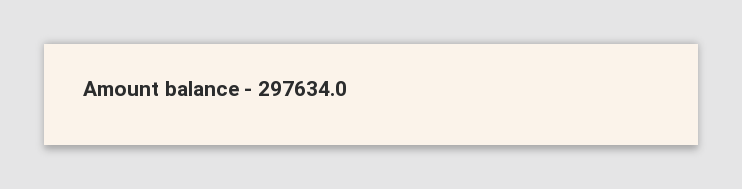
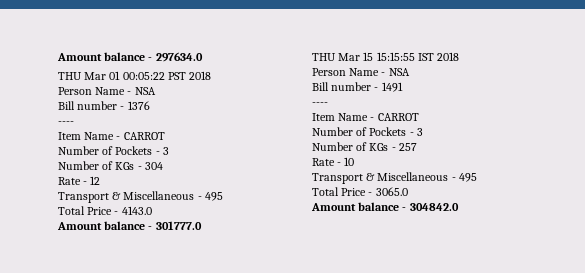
(348, 88) none -> [58,71,212,80] [58,87,156,95] [58,101,150,110] [58,121,74,125] [58,132,165,140] [58,146,169,155] [58,161,163,170] [58,176,101,185] [58,191,223,203] [58,206,152,215] [57,221,202,230] [312,52,460,61] [312,68,410,76] [312,82,403,92] [312,102,328,106] [312,113,419,121] [312,127,423,136] [312,142,417,151] [312,157,355,166] [312,172,477,184] [312,187,408,196] [311,202,459,211] // THU Mar 01 00:05:22 PST 2018 // Person Name - NSA // Bill number - 1376 // ---- // Item Name - CARROT // Number of Pockets - 3 // Number of KGs - 304 // Rate - 12 // Transport & Miscellaneous - 495 // Total Price - 4143.0 // Amount balance - 301777.0 // THU Mar 15 15:15:55 IST 2018 // Person Name - NSA // Bill number - 1491 // ---- // Item Name - CARROT // Number of Pockets - 3 // Number of KGs - 257 // Rate - 10 // Transport & Miscellaneous - 495 // Total Price - 3065.0 // Amount balance - 304842.0

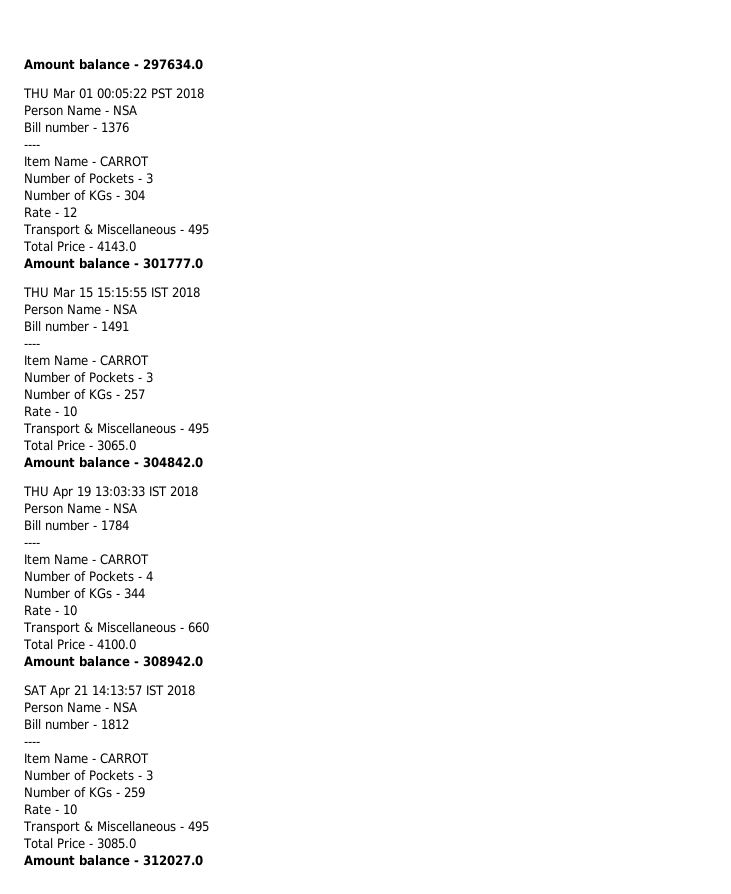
(459, 207) none -> [23,486,198,499] [24,503,137,514] [24,520,129,531] [24,542,40,547] [24,554,149,565] [24,571,153,582] [24,588,145,599] [24,605,77,616] [23,622,209,635] [23,639,136,650] [24,656,203,667] [24,685,195,698] [24,702,137,713] [24,719,129,730] [24,741,40,746] [24,753,149,764] [24,770,153,781] [24,787,145,798] [24,804,77,815] [23,821,209,834] [23,838,136,849] [24,855,203,866] // THU Apr 19 13:03:33 IST 2018 // Person Name - NSA // Bill number - 1784 // ---- // Item Name - CARROT // Number of Pockets - 4 // Number of KGs - 344 // Rate - 10 // Transport & Miscellaneous - 660 // Total Price - 4100.0 // Amount balance - 308942.0 // SAT Apr 21 14:13:57 IST 2018 // Person Name - NSA // Bill number - 1812 // ---- // Item Name - CARROT // Number of Pockets - 3 // Number of KGs - 259 // Rate - 10 // Transport & Miscellaneous - 495 // Total Price - 3085.0 // Amount balance - 312027.0

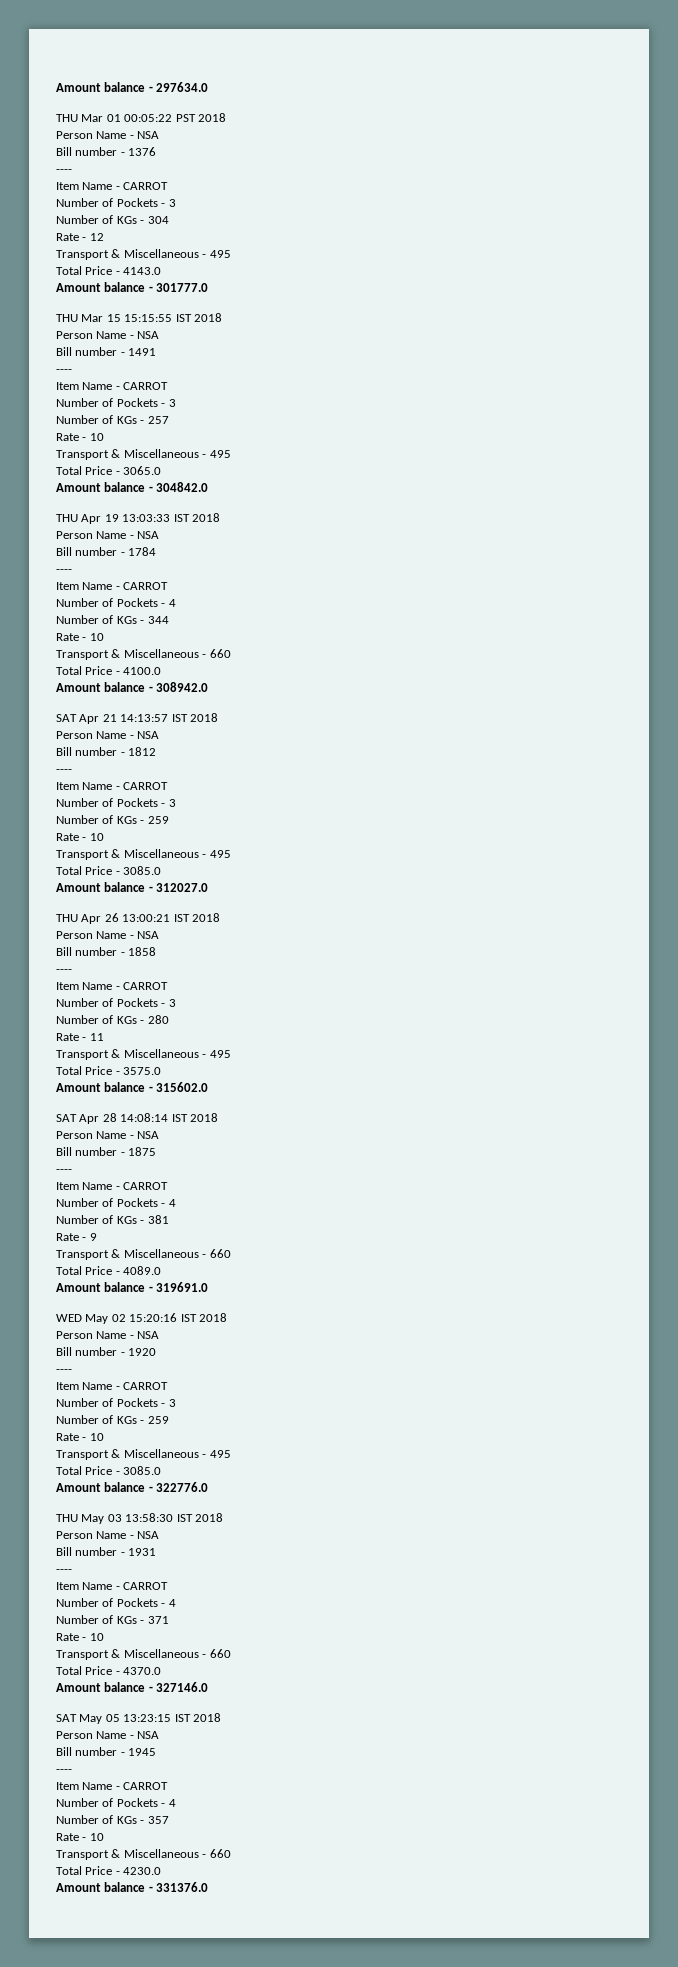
(203, 860) none -> [56,913,220,924] [56,931,160,939] [56,947,157,956] [56,969,72,973] [56,982,169,990] [56,998,176,1007] [56,1015,169,1024] [56,1033,104,1041] [56,1049,231,1060] [56,1066,162,1075] [56,1082,209,1092] [56,1113,218,1124] [56,1131,160,1139] [56,1147,157,1156] [56,1169,72,1173] [56,1182,169,1190] [56,1198,176,1207] [56,1215,169,1224] [56,1233,97,1241] [56,1249,231,1260] [56,1266,162,1275] [56,1282,209,1292] [56,1313,227,1324] [56,1331,160,1339] [56,1347,157,1356] [56,1369,72,1373] [56,1382,169,1390] [56,1398,176,1407] [56,1415,169,1424] [56,1433,104,1441] [56,1449,231,1460] [56,1466,162,1475] [56,1482,209,1492] [56,1513,223,1524] [56,1531,160,1539] [56,1547,157,1556] [56,1569,72,1573] [56,1582,169,1590] [56,1598,176,1607] [56,1615,169,1624] [56,1633,104,1641] [56,1649,231,1660] [56,1666,162,1675] [56,1682,209,1692] [56,1713,221,1724] [56,1731,160,1739] [56,1747,157,1756] [56,1769,72,1773] [56,1782,169,1790] [56,1798,176,1807] [56,1815,169,1824] [56,1833,104,1841] [56,1849,231,1860] [56,1866,162,1875] [56,1882,209,1892] // THU Apr 26 13:00:21 IST 2018 // Person Name - NSA // Bill number - 1858 // ---- // Item Name - CARROT // Number of Pockets - 3 // Number of KGs - 280 // Rate - 11 // Transport & Miscellaneous - 495 // Total Price - 3575.0 // Amount balance - 315602.0 // SAT Apr 28 14:08:14 IST 2018 // Person Name - NSA // Bill number - 1875 // ---- // Item Name - CARROT // Number of Pockets - 4 // Number of KGs - 381 // Rate - 9 // Transport & Miscellaneous - 660 // Total Price - 4089.0 // Amount balance - 319691.0 // WED May 02 15:20:16 IST 2018 // Person Name - NSA // Bill number - 1920 // ---- // Item Name - CARROT // Number of Pockets - 3 // Number of KGs - 259 // Rate - 10 // Transport & Miscellaneous - 495 // Total Price - 3085.0 // Amount balance - 322776.0 // THU May 03 13:58:30 IST 2018 // Person Name - NSA // Bill number - 1931 // ---- // Item Name - CARROT // Number of Pockets - 4 // Number of KGs - 371 // Rate - 10 // Transport & Miscellaneous - 660 // Total Price - 4370.0 // Amount balance - 327146.0 // SAT May 05 13:23:15 IST 2018 // Person Name - NSA // Bill number - 1945 // ---- // Item Name - CARROT // Number of Pockets - 4 // Number of KGs - 357 // Rate - 10 // Transport & Miscellaneous - 660 // Total Price - 4230.0 // Amount balance - 331376.0

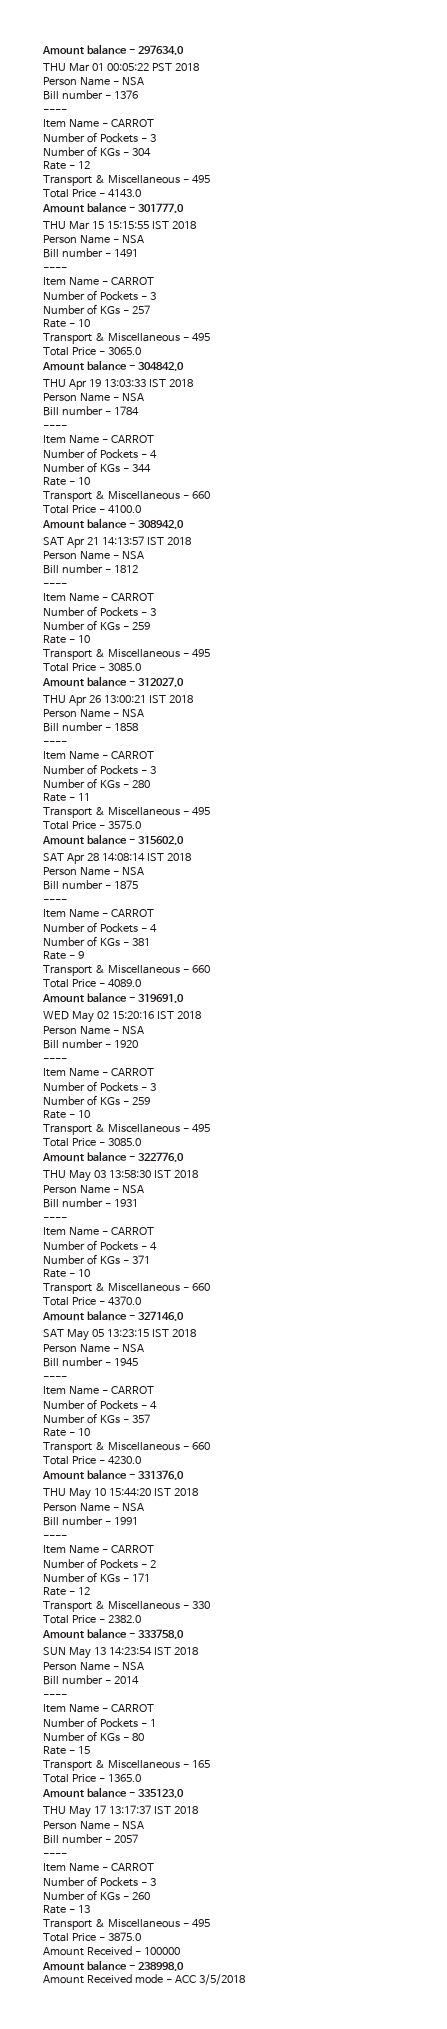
(209, 1887) none -> [43,1488,198,1500] [43,1503,144,1512] [43,1516,138,1526] [43,1535,67,1539] [43,1545,154,1554] [43,1558,156,1569] [43,1572,150,1583] [43,1587,90,1596] [43,1601,210,1612] [43,1615,141,1624] [42,1628,184,1639] [43,1647,198,1659] [43,1662,144,1671] [43,1675,139,1685] [43,1694,67,1698] [43,1704,154,1713] [43,1717,156,1728] [43,1731,144,1742] [43,1746,90,1755] [43,1760,210,1771] [43,1774,141,1783] [42,1787,184,1798] [43,1805,198,1818] [43,1821,144,1830] [43,1834,138,1844] [43,1853,67,1857] [43,1863,154,1872] [43,1876,156,1887] [43,1890,150,1901] [43,1905,90,1914] [43,1919,210,1930] [43,1932,141,1942] [43,1946,180,1956] [42,1960,184,1971] [43,1974,245,1985] // THU May 10 15:44:20 IST 2018 // Person Name - NSA // Bill number - 1991 // ---- // Item Name - CARROT // Number of Pockets - 2 // Number of KGs - 171 // Rate - 12 // Transport & Miscellaneous - 330 // Total Price - 2382.0 // Amount balance - 333758.0 // SUN May 13 14:23:54 IST 2018 // Person Name - NSA // Bill number - 2014 // ---- // Item Name - CARROT // Number of Pockets - 1 // Number of KGs - 80 // Rate - 15 // Transport & Miscellaneous - 165 // Total Price - 1365.0 // Amount balance - 335123.0 // THU May 17 13:17:37 IST 2018 // Person Name - NSA // Bill number - 2057 // ---- // Item Name - CARROT // Number of Pockets - 3 // Number of KGs - 260 // Rate - 13 // Transport & Miscellaneous - 495 // Total Price - 3875.0 // Amount Received - 100000 // Amount balance - 238998.0 // Amount Received mode - ACC 3/5/2018

